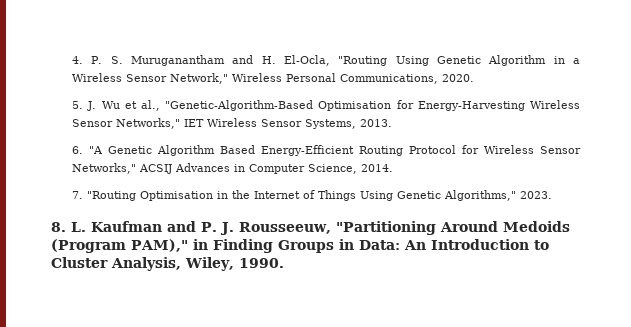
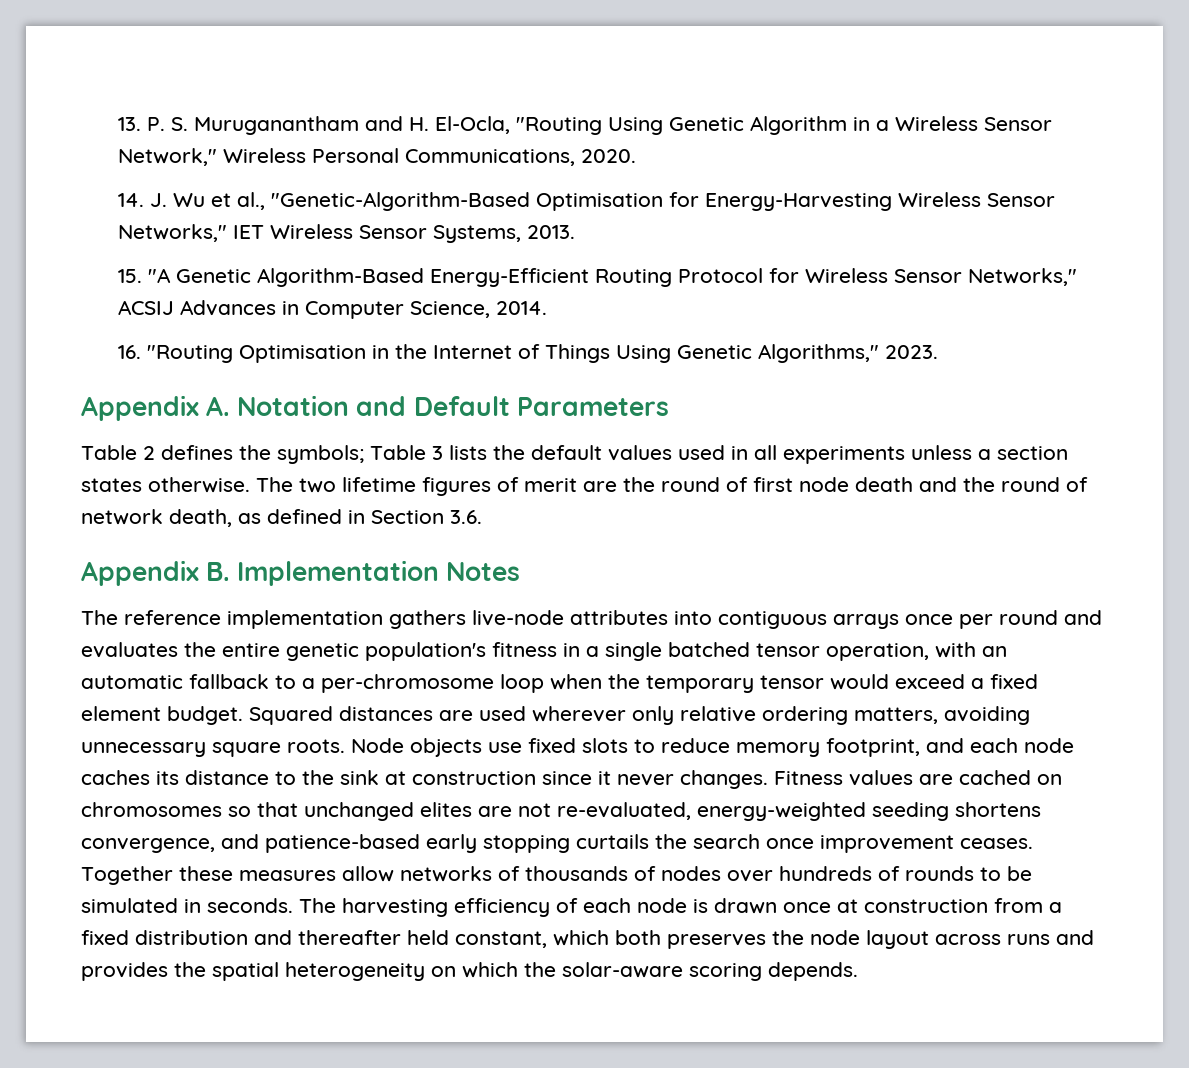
[72,56,84,64] 4. -> [117,117,141,131] 13.
[72,101,84,109] 5. -> [117,193,144,207] 14.
[72,146,84,154] 6. -> [117,269,142,283] 15.
[157,145,256,156] Algorithm Based -> [256,268,424,287] Algorithm-Based
[72,191,84,199] 7. -> [117,345,141,359] 16.
[51,221,570,235] [51,239,549,253] [51,257,284,271] 8. L. Kaufman and P. J. Rousseeuw, "Partitioning Around Medoids (Program PAM)," in Finding Groups in Data: An Introduction to Cluster Analysis, Wiley, 1990. -> [81,395,669,421] [81,445,1068,464] [81,477,1088,496] [81,509,482,527] [81,560,521,586] [81,610,1102,629] [81,642,1007,661] [81,674,1038,693] [81,706,1030,725] [81,738,1074,757] [81,770,1062,789] [81,802,1041,821] [81,834,1033,853] [81,866,1032,885] [81,898,1062,917] [81,930,1094,949] [81,962,858,981] Appendix A. Notation and Default Parameters // Table 2 defines the symbols; Table 3 lists the default values used in all experiments unless a section states otherwise. The two lifetime figures of merit are the round of first node death and the round of network death, as defined in Section 3.6. // Appendix B. Implementation Notes // The reference implementation gathers live-node attributes into contiguous arrays once per round and evaluates the entire genetic population's fitness in a single batched tensor operation, with an automatic fallback to a per-chromosome loop when the temporary tensor would exceed a fixed element budget. Squared distances are used wherever only relative ordering matters, avoiding unnecessary square roots. Node objects use fixed slots to reduce memory footprint, and each node caches its distance to the sink at construction since it never changes. Fitness values are cached on chromosomes so that unchanged elites are not re-evaluated, energy-weighted seeding shortens convergence, and patience-based early stopping curtails the search once improvement ceases. Together these measures allow networks of thousands of nodes over hundreds of rounds to be simulated in seconds. The harvesting efficiency of each node is drawn once at construction from a fixed distribution and thereafter held constant, which both preserves the node layout across runs and provides the spatial heterogeneity on which the solar-aware scoring depends.

